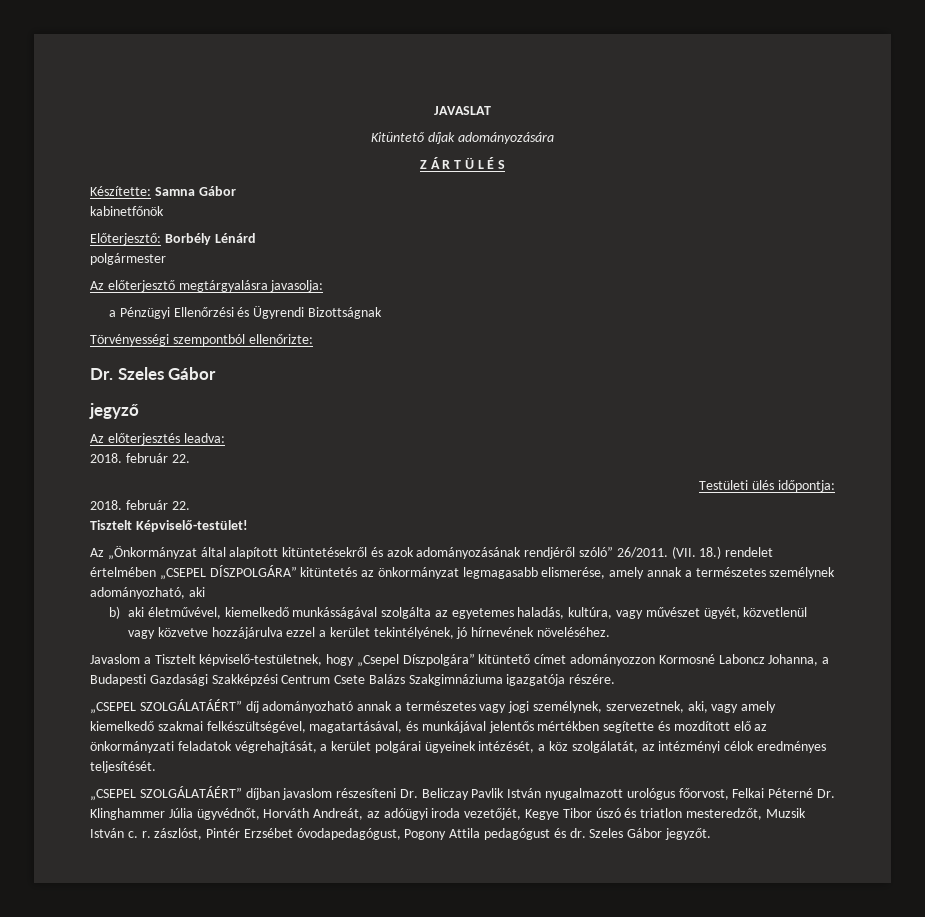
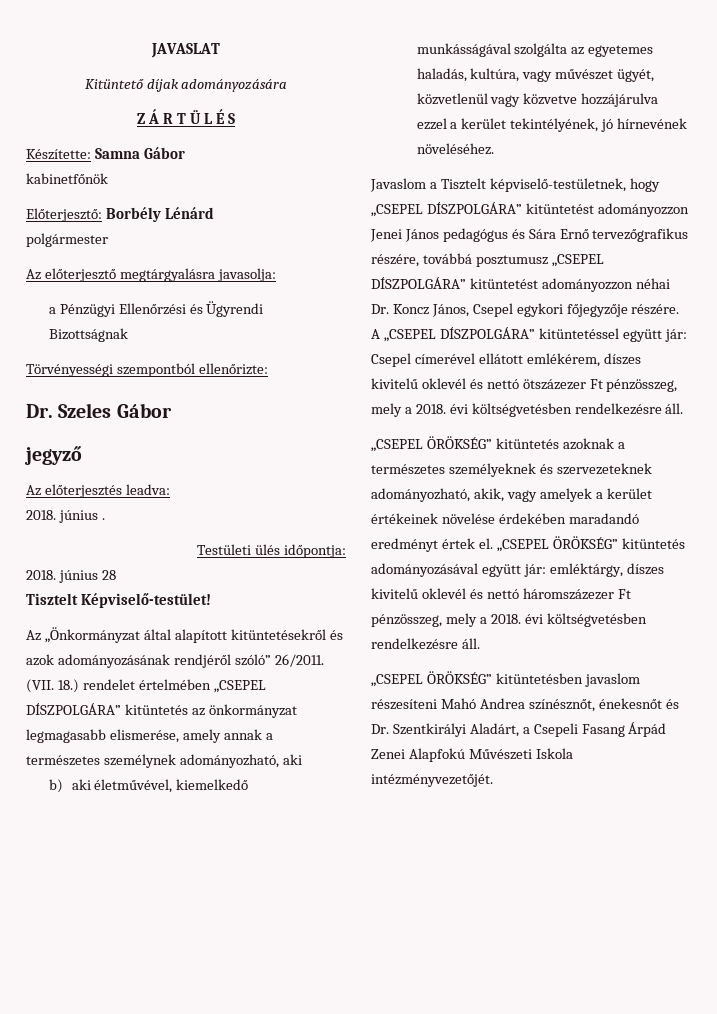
[125,453,190,463] február 22. -> [58,510,105,523] június .
[125,500,190,510] február 22. -> [58,570,116,583] június 28
[356,653,830,667] [90,674,616,686] [90,699,777,714] [90,721,768,733] [90,741,826,753] [90,761,156,773] [90,786,835,801] [90,808,806,820] [90,828,711,840] „Csepel Díszpolgára” kitüntető címet adományozzon Kormosné Laboncz Johanna, a Budapesti Gazdasági Szakképzési Centrum Csete Balázs Szakgimnáziuma igazgatója részére. // „CSEPEL SZOLGÁLATÁÉRT” díj adományozható annak a természetes vagy jogi személynek, szervezetnek, aki, vagy amely kiemelkedő szakmai felkészültségével, magatartásával, és munkájával jelentős mértékben segítette és mozdított elő az önkormányzati feladatok végrehajtását, a kerület polgárai ügyeinek intézését, a köz szolgálatát, az intézményi célok eredményes teljesítését. // „CSEPEL SZOLGÁLATÁÉRT” díjban javaslom részesíteni Dr. Beliczay Pavlik István nyugalmazott urológus főorvost, Felkai Péterné Dr. Klinghammer Júlia ügyvédnőt, Horváth Andreát, az adóügyi iroda vezetőjét, Kegye Tibor úszó és triatlon mesteredzőt, Muzsik István c. r. zászlóst, Pintér Erzsébet óvodapedagógust, Pogony Attila pedagógust és dr. Szeles Gábor jegyzőt. -> [371,202,689,217] [370,228,689,242] [371,253,604,267] [371,277,670,292] [371,303,680,317] [371,327,687,342] [371,353,641,367] [371,378,678,392] [371,403,684,417] [371,436,625,452] [371,463,652,477] [371,488,652,502] [371,513,639,524] [371,536,685,552] [371,563,664,577] [371,588,631,600] [371,613,647,627] [371,638,480,650] [371,671,640,687] [371,698,679,712] [371,722,667,737] [371,748,573,762] [371,774,493,787] „CSEPEL DÍSZPOLGÁRA” kitüntetést adományozzon Jenei János pedagógus és Sára Ernő tervezőgrafikus részére, továbbá posztumusz „CSEPEL DÍSZPOLGÁRA” kitüntetést adományozzon néhai Dr. Koncz János, Csepel egykori főjegyzője részére. A „CSEPEL DÍSZPOLGÁRA” kitüntetéssel együtt jár: Csepel címerével ellátott emlékérem, díszes kivitelű oklevél és nettó ötszázezer Ft pénzösszeg, mely a 2018. évi költségvetésben rendelkezésre áll. // „CSEPEL ÖRÖKSÉG” kitüntetés azoknak a természetes személyeknek és szervezeteknek adományozható, akik, vagy amelyek a kerület értékeinek növelése érdekében maradandó eredményt értek el. „CSEPEL ÖRÖKSÉG” kitüntetés adományozásával együtt jár: emléktárgy, díszes kivitelű oklevél és nettó háromszázezer Ft pénzösszeg, mely a 2018. évi költségvetésben rendelkezésre áll. // „CSEPEL ÖRÖKSÉG” kitüntetésben javaslom részesíteni Mahó Andrea színésznőt, énekesnőt és Dr. Szentkirályi Aladárt, a Csepeli Fasang Árpád Zenei Alapfokú Művészeti Iskola intézményvezetőjét.

